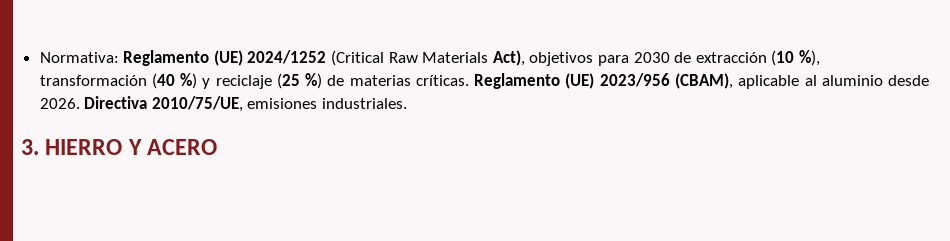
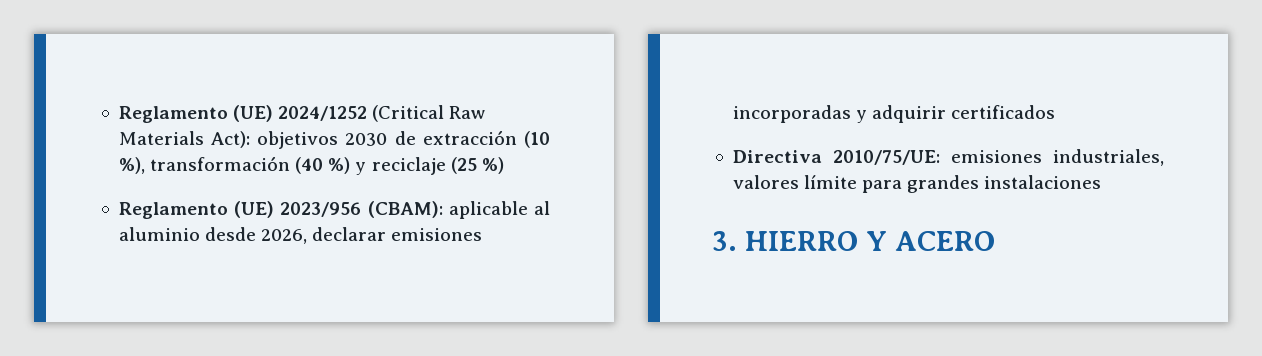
[39,52,119,63] Normativa: -> (118, 114) none
[492,50,630,66] Act), objetivos para -> [211,131,339,149] Act): objetivos
[327,75,469,86] de materias críticas. -> (504, 165) //
[674,73,733,89] (CBAM), -> [367,201,443,218] (CBAM):
[39,96,408,112] 2026. Directiva 2010/75/UE, emisiones industriales. -> [261,227,483,244] [732,105,1056,123] [732,149,1164,166] [732,175,1102,193] 2026, declarar emisiones incorporadas y adquirir certificados // Directiva 2010/75/UE: emisiones industriales, valores límite para grandes instalaciones

